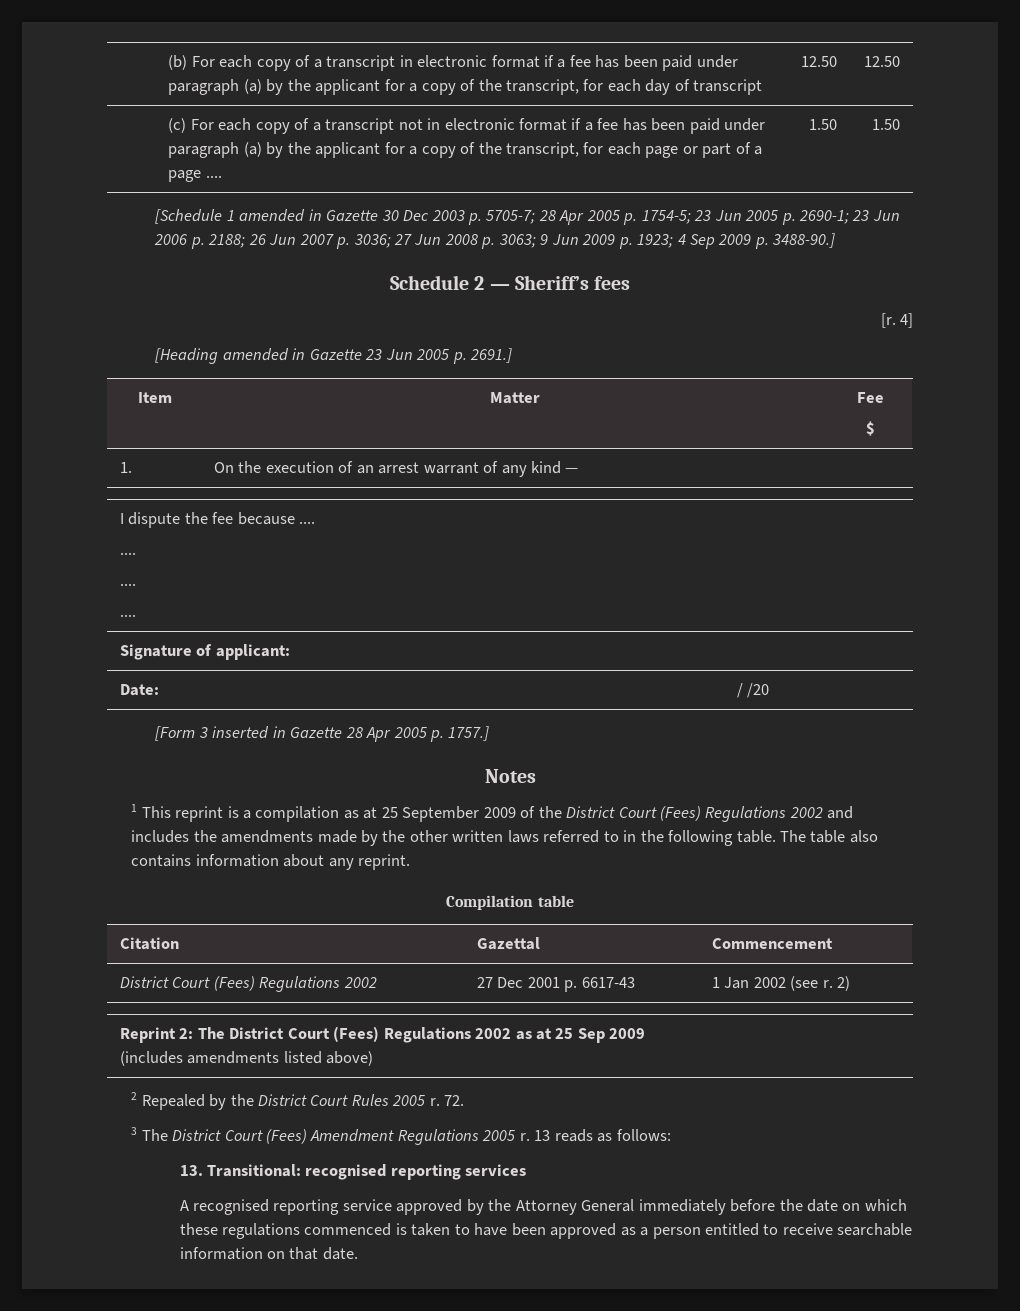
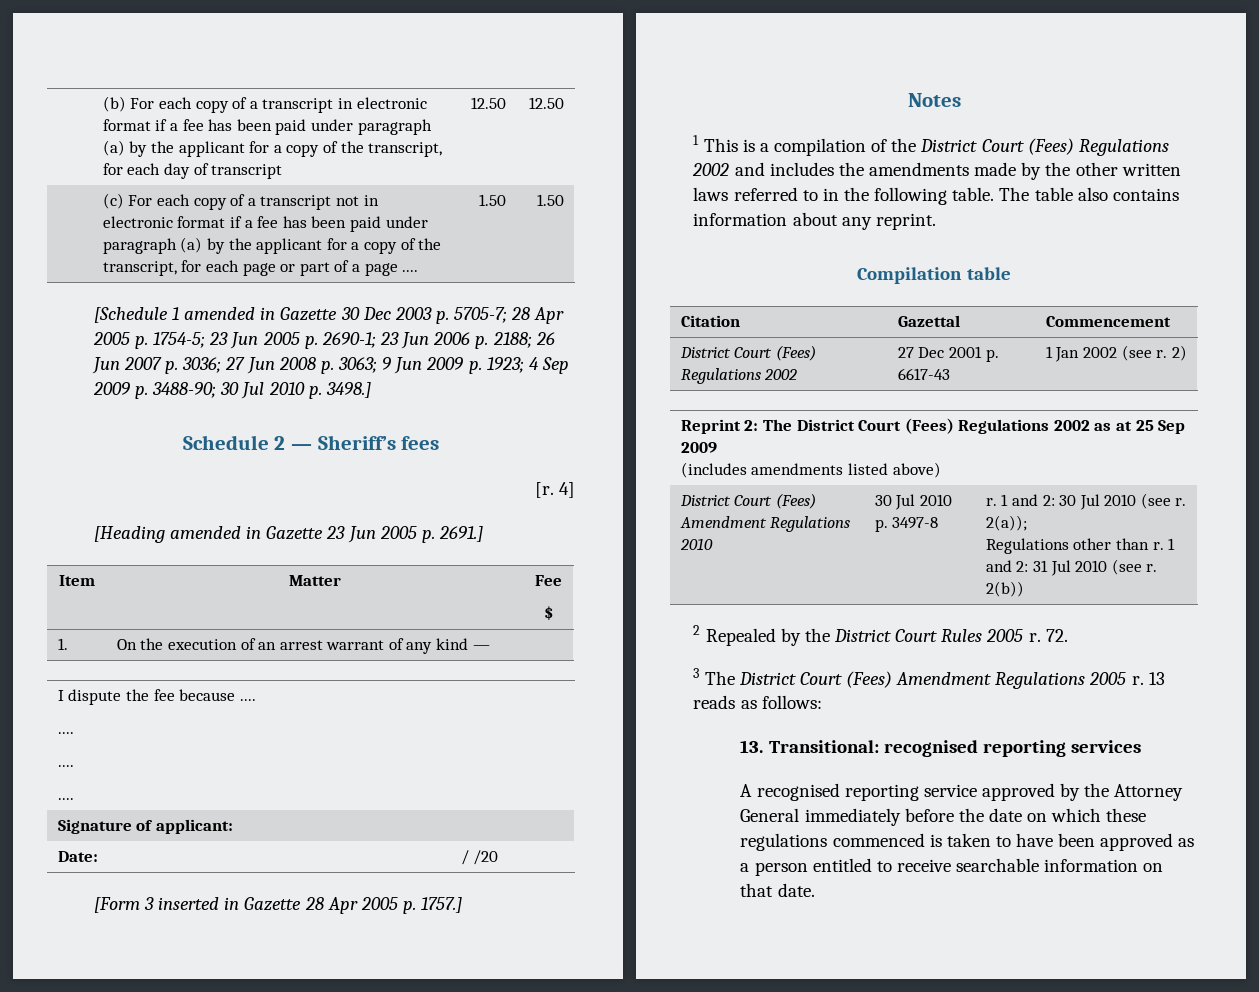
[772,233,836,248] 3488-90.] -> [152,382,371,399] 3488-90; 30 Jul 2010 p. 3498.]
[175,806,224,822] reprint -> (738, 145) none
[343,806,516,822] as at 25 September 2009 -> (866, 147) none
(374, 1058) none -> [679,493,816,509] [679,516,851,532] [679,538,713,550] [874,494,952,510] [874,517,939,532] [985,493,1187,510] [985,515,1027,531] [985,538,1176,554] [985,559,1158,576] [985,581,1024,597] // District Court (Fees) Amendment Regulations 2010 | 30 Jul 2010 p. 3497-8 | r. 1 and 2: 30 Jul 2010 (see r. 2(a)); // Regulations other than r. 1 and 2: 31 Jul 2010 (see r. 2(b))

